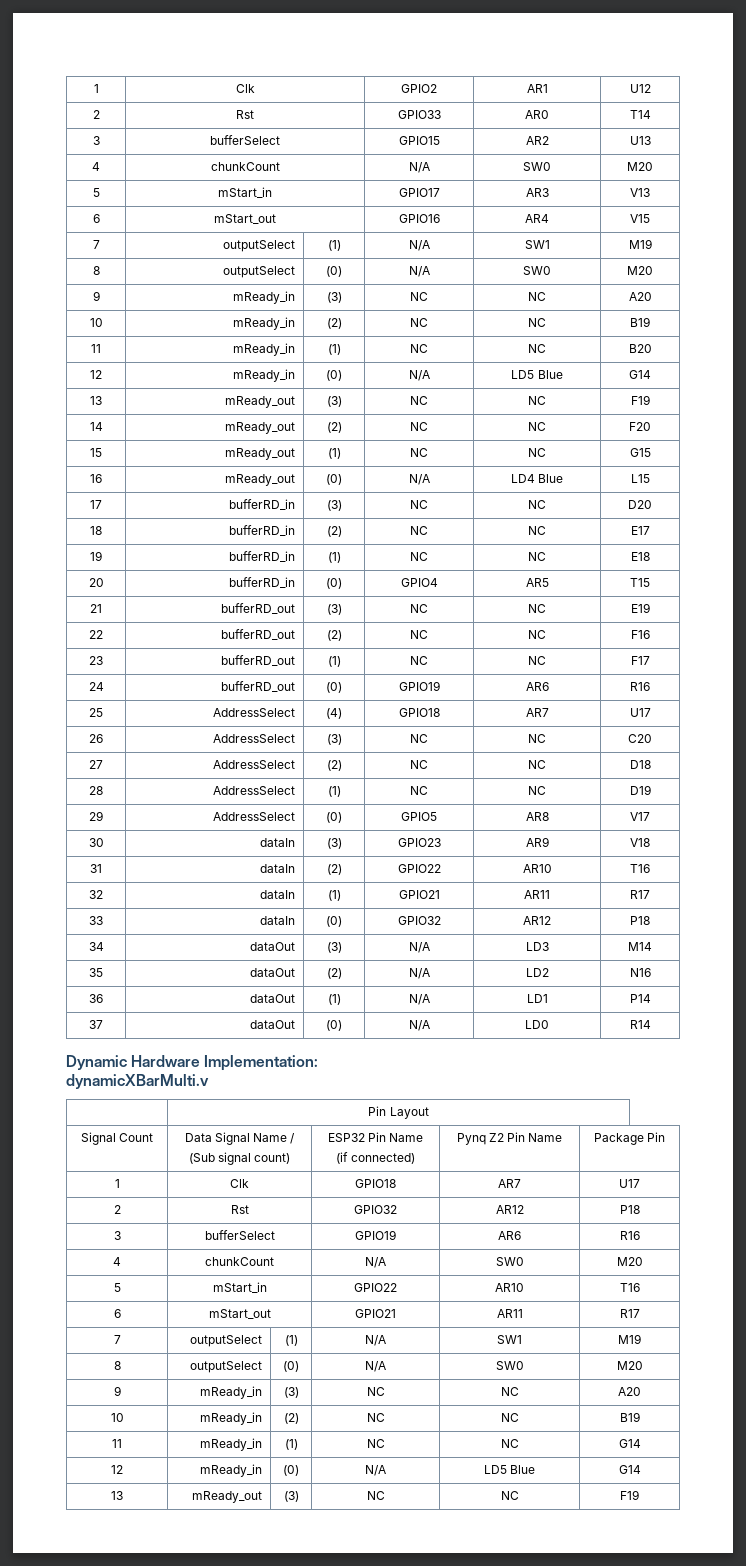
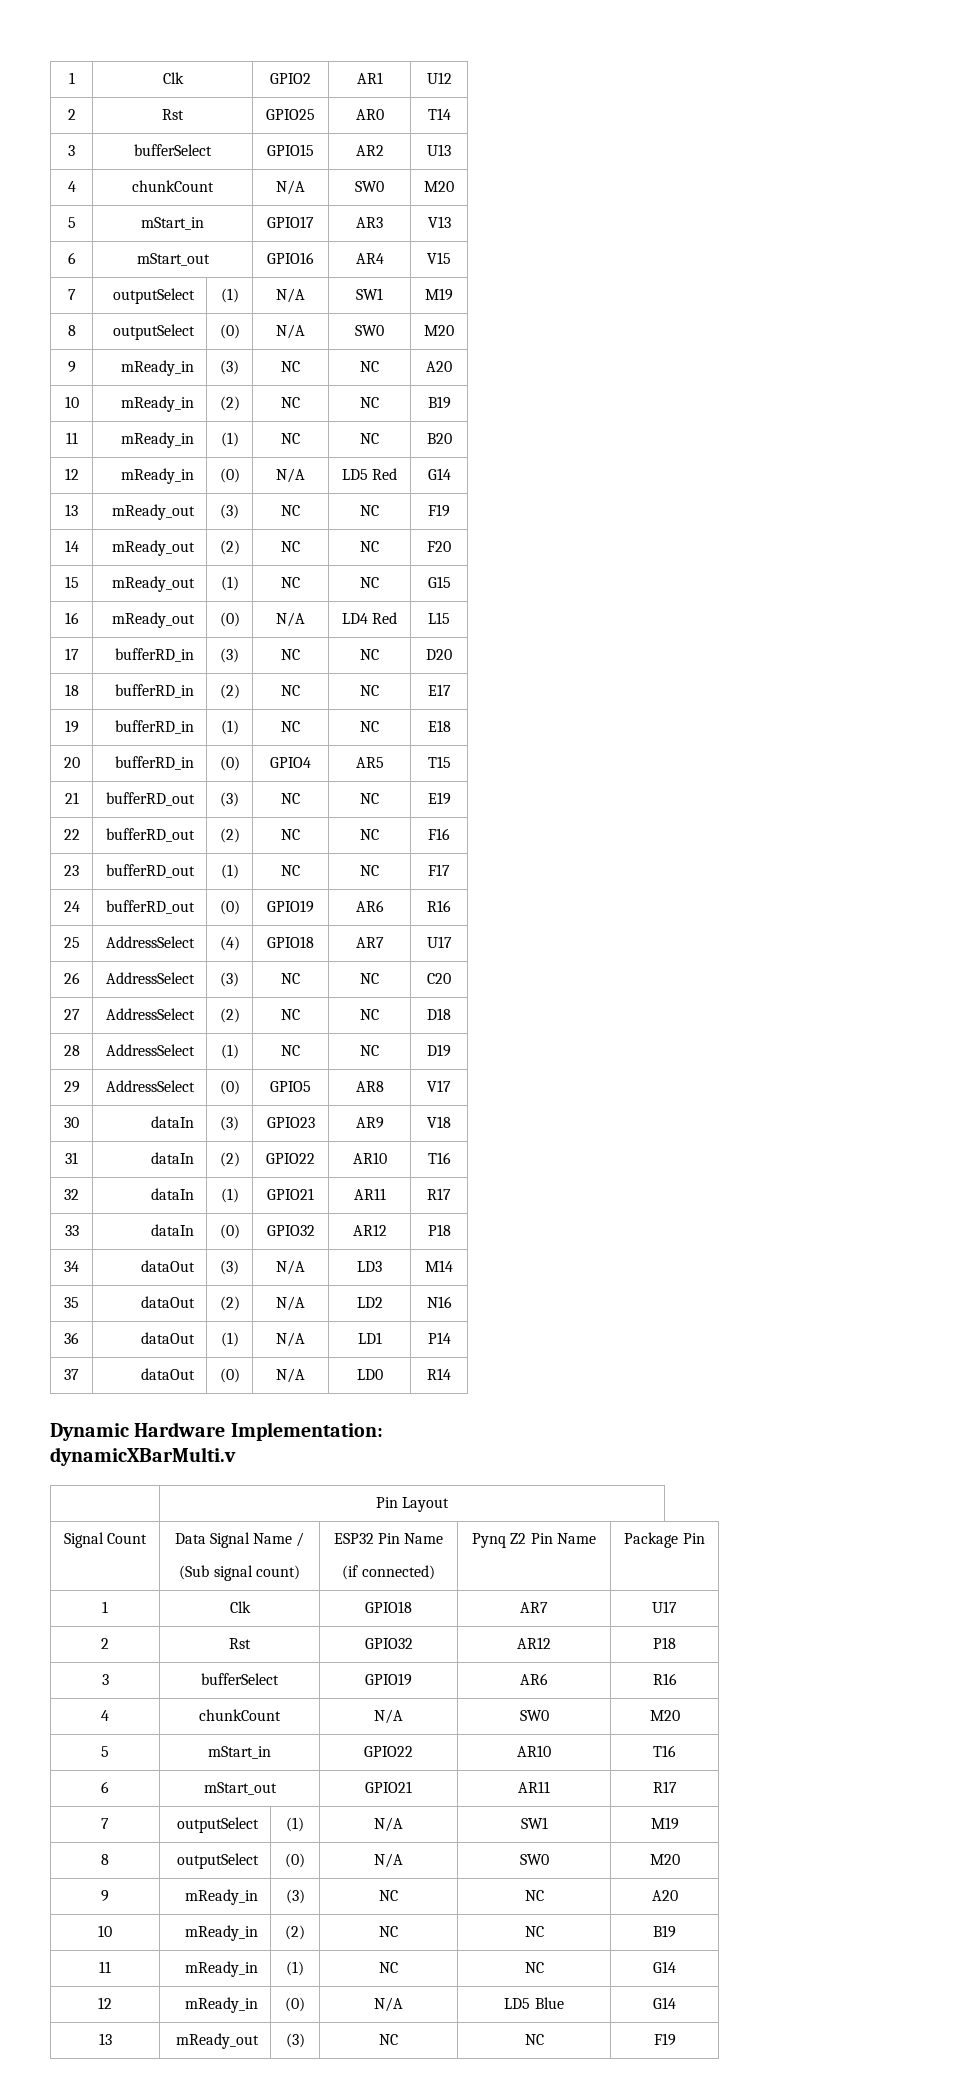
[397,110,441,119] GPIO33 -> [266,109,315,120] GPIO25
[537,370,563,379] Blue -> [372,468,398,480] Red
[538,474,564,483] Blue -> [372,612,398,624] Red

